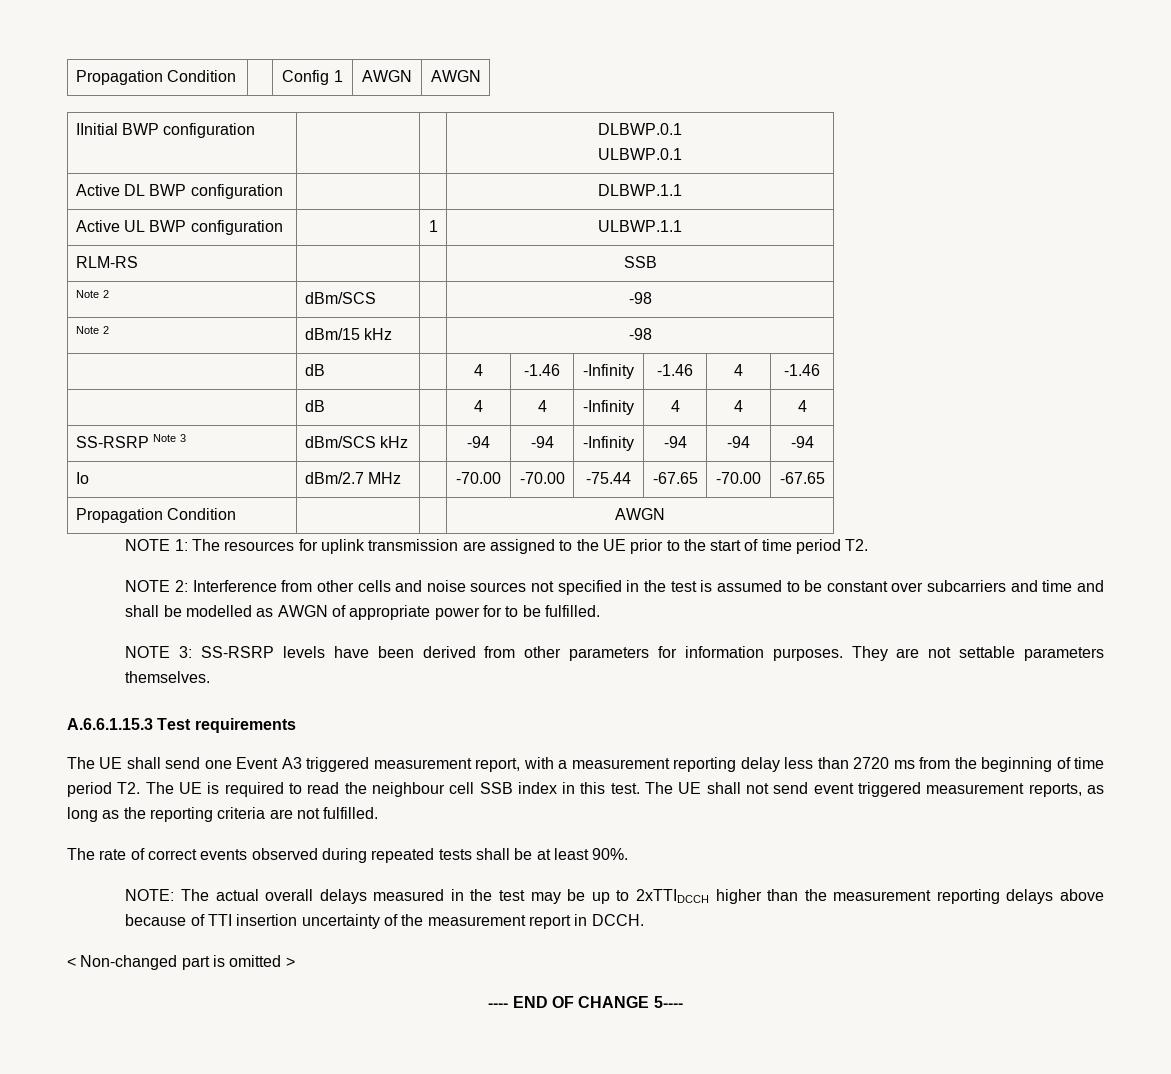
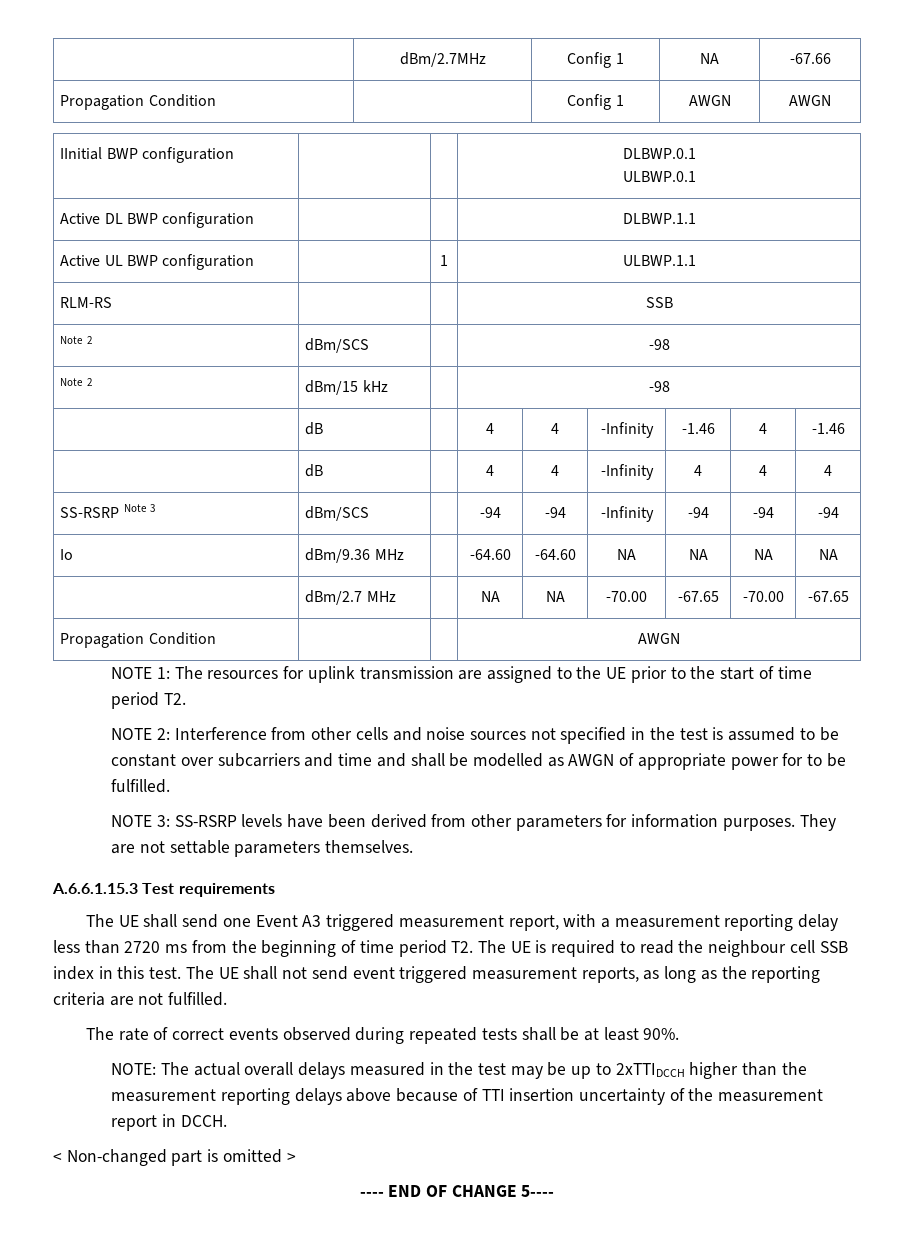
(75, 77) none -> [399,52,486,67] [567,52,624,68] [700,53,719,64] [789,53,831,64] | dBm/2.7MHz | Config 1 | NA | -67.66 //
[524,364,560,376] -1.46 -> [551,423,559,434] 4
[380,436,409,448] kHz -> (370, 513) none
(89, 478) none -> [305,548,404,563] [469,549,511,560] [534,549,576,560] [617,549,636,560] [688,549,708,560] [753,549,773,560] [818,549,838,560] | dBm/9.36 MHz | | -64.60 | -64.60 | NA | NA | NA | NA //
[456,472,501,484] [519,472,565,484] [586,472,631,484] -70.00 | -70.00 | -75.44 -> [480,591,500,602] [545,591,565,602] [606,591,647,602] NA | NA | -70.00

